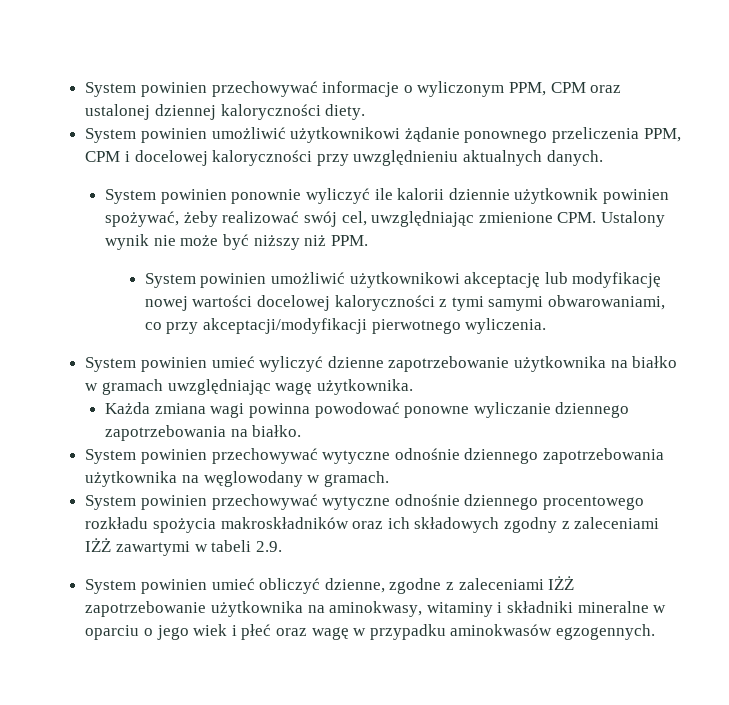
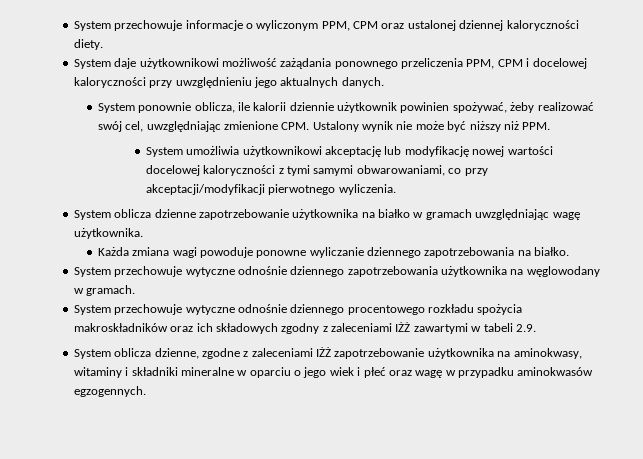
[85,81,318,97] System powinien przechowywać -> [73,20,183,31] System przechowuje
[141,127,460,143] powinien umożliwić użytkownikowi żądanie -> [114,58,332,69] daje użytkownikowi możliwość zażądania
(459, 158) none -> [253,77,277,88] jego
[160,188,371,204] powinien ponownie wyliczyć -> [138,102,235,113] ponownie oblicza,
[200,272,346,288] powinien umożliwić -> [186,146,240,155] umożliwia
[141,356,324,372] powinien umieć wyliczyć -> [114,209,152,218] oblicza
[249,402,400,418] powinna powodować -> [199,247,253,258] powoduje
[141,448,318,464] powinien przechowywać -> [114,266,183,277] przechowuje
[141,494,318,510] powinien przechowywać -> [114,304,183,315] przechowuje
[141,578,321,594] powinien umieć obliczyć -> [114,348,152,357] oblicza

